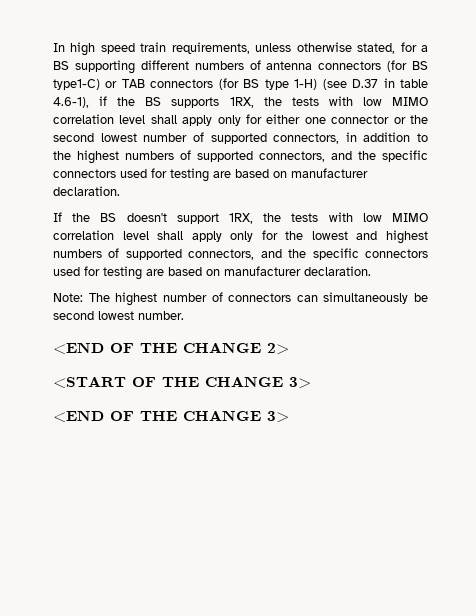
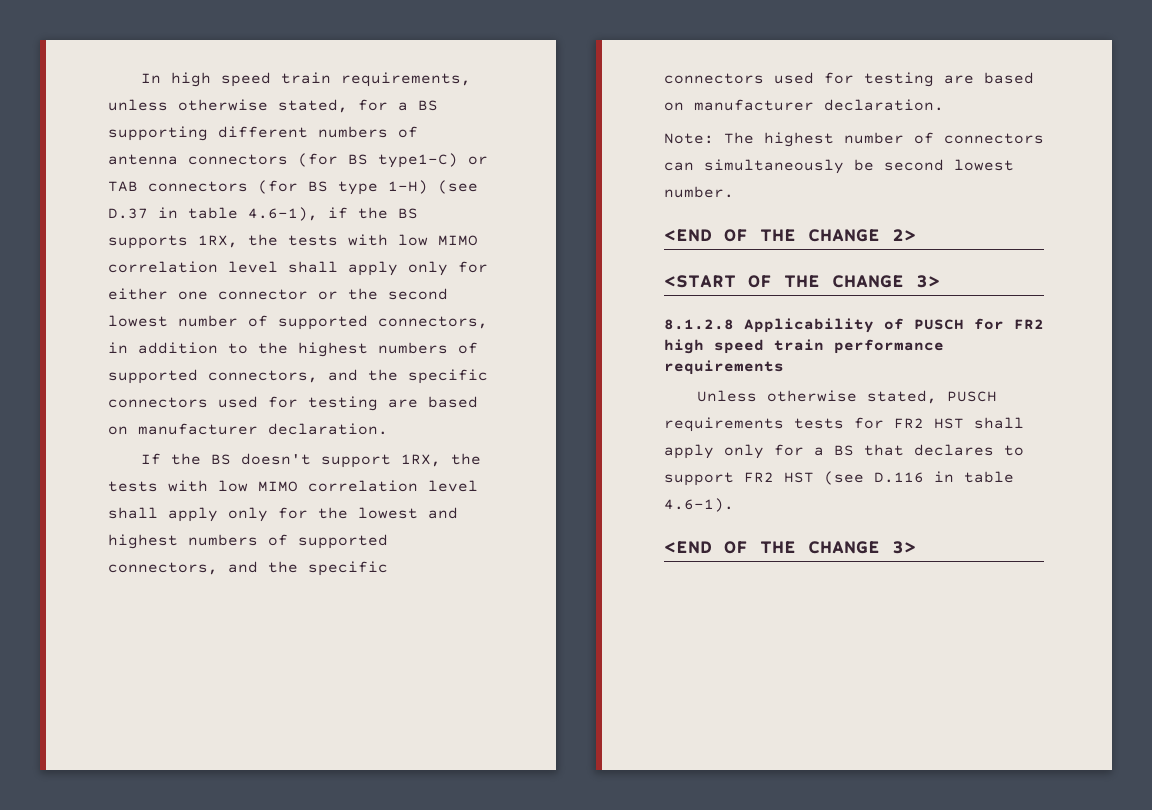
(311, 383) none -> [664,318,1044,333] [664,339,944,354] [664,360,784,375] [697,390,998,404] [664,417,1024,432] [664,444,1024,459] [664,471,1014,486] [664,498,734,512] // 8.1.2.8 Applicability of PUSCH for FR2 high speed train performance requirements // Unless otherwise stated, PUSCH requirements tests for FR2 HST shall apply only for a BS that declares to support FR2 HST (see D.116 in table 4.6-1).

